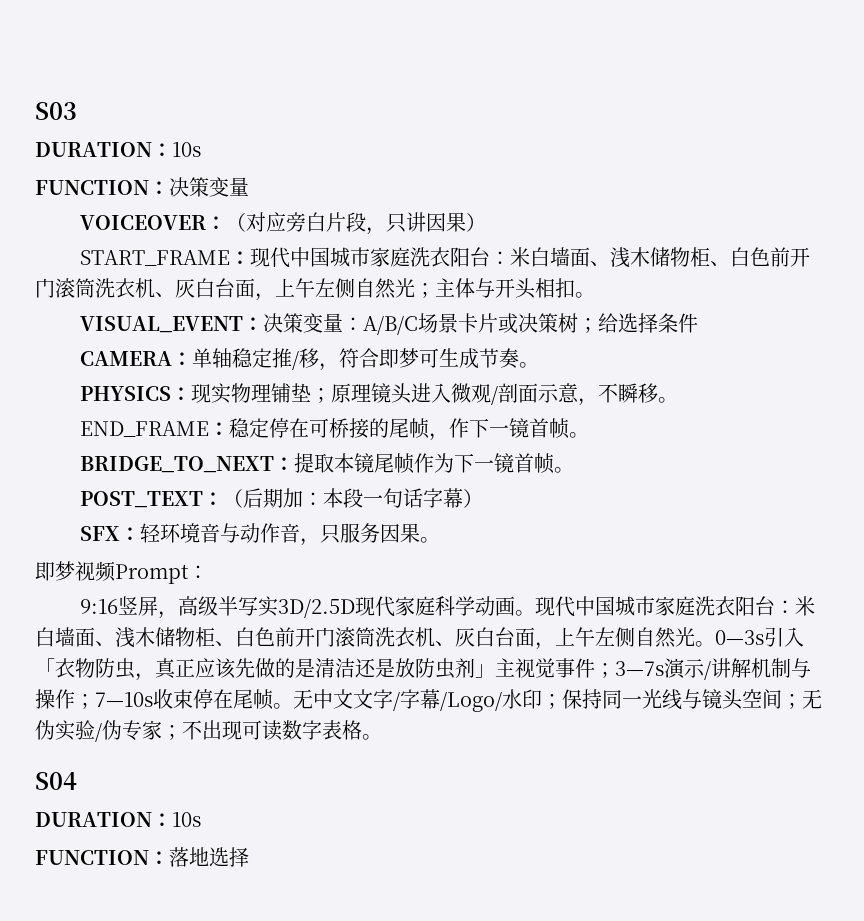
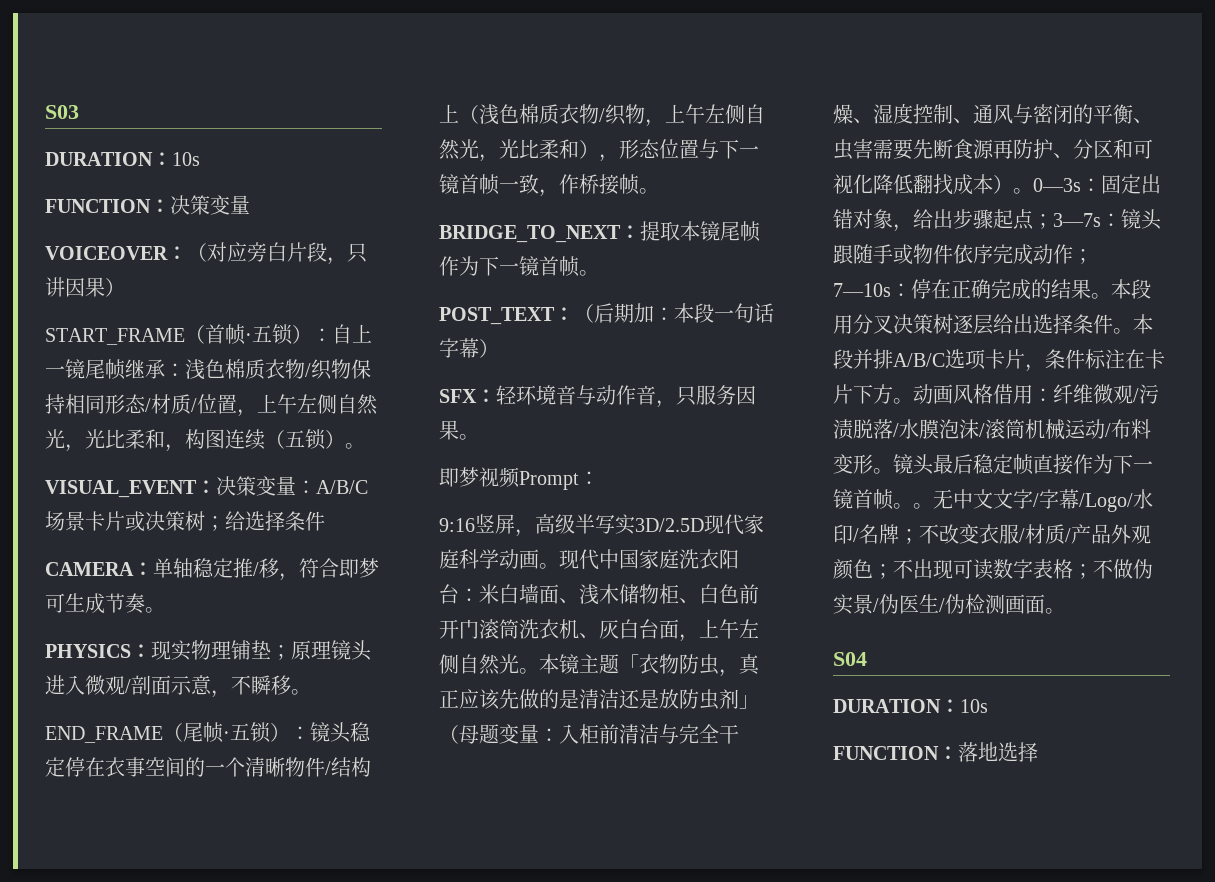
[230,247,811,268] [35,278,575,301] ：现代中国城市家庭洗衣阳台：米白墙面、浅木储物柜、白色前开门滚筒洗衣机、灰白台面，上午左侧自然光；主体与开头相扣 -> [185,324,372,345] [45,359,371,380] [45,394,378,417] [45,429,345,452] （首帧·五锁）：自上一镜尾帧继承：浅色棉质衣物/织物保持相同形态/材质/位置，上午左侧自然光，光比柔和，构图连续（五锁）
[209,418,550,441] ：稳定停在可桥接的尾帧，作下一镜首 -> [163,722,371,743] [45,757,371,777] [439,104,765,127] [439,139,759,162] [439,174,619,197] （尾帧·五锁）：镜头稳定停在衣事空间的一个清晰物件/结构上（浅色棉质衣物/织物，上午左侧自然光，光比柔和），形态位置与下一镜首帧一致，作桥接
[615,596,656,616] 城市 -> (639, 559) none
[715,627,804,647] 0—3s引入 -> [539,654,619,674] 本镜主题
[495,658,811,680] [35,689,274,710] 主视觉事件；3—7s演示/讲解机制与操作；7—10s收束停在尾帧 -> [439,724,739,744] [833,103,1153,124] [833,139,1153,160] [833,174,1161,195] [833,209,1162,232] [833,244,1093,265] [833,279,1151,300] [833,314,1153,335] [833,349,1165,372] [833,384,1159,404] [833,419,1151,440] [833,454,1153,475] [833,489,913,510] （母题变量：入柜前清洁与完全干燥、湿度控制、通风与密闭的平衡、虫害需要先断食源再防护、分区和可视化降低翻找成本）。0—3s：固定出错对象，给出步骤起点；3—7s：镜头跟随手或物件依序完成动作；7—10s：停在正确完成的结果。本段用分叉决策树逐层给出选择条件。本段并排A/B/C选项卡片，条件标注在卡片下方。动画风格借用：纤维微观/污渍脱落/水膜泡沫/滚筒机械运动/布料变形。镜头最后稳定帧直接作为下一镜首帧。
[542,689,822,710] [35,720,162,742] ；保持同一光线与镜头空间；无伪实验/伪专家 -> [853,524,1151,544] [833,559,873,580] /名牌；不改变衣服/材质/产品外观颜色
(362, 730) none -> [1073,559,1153,579] [833,594,1045,615] ；不做伪实景/伪医生/伪检测画面

